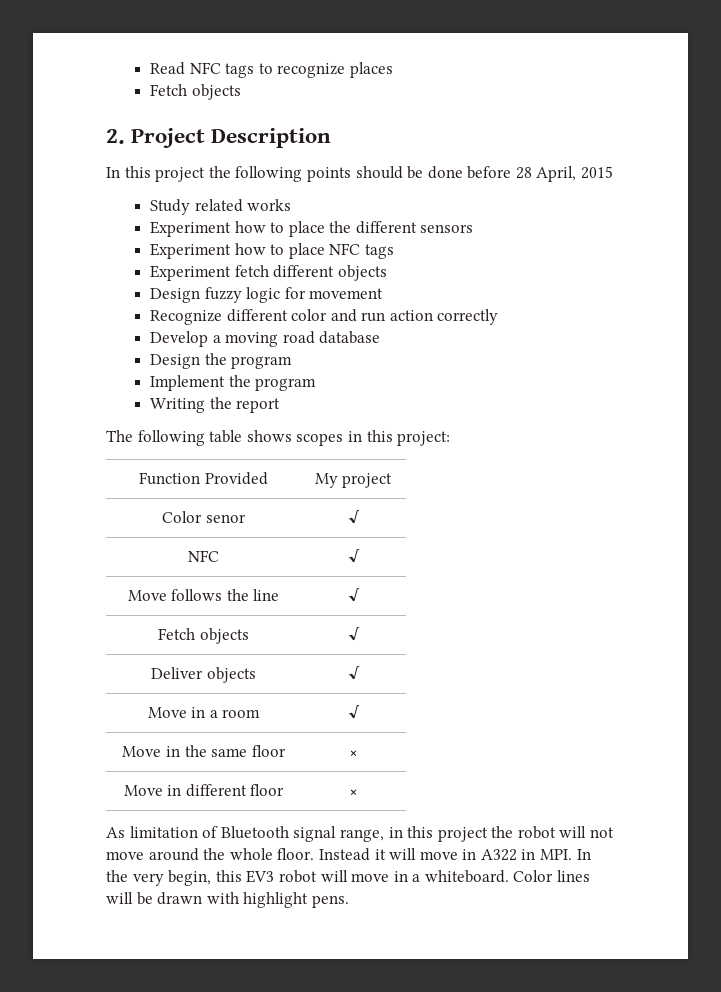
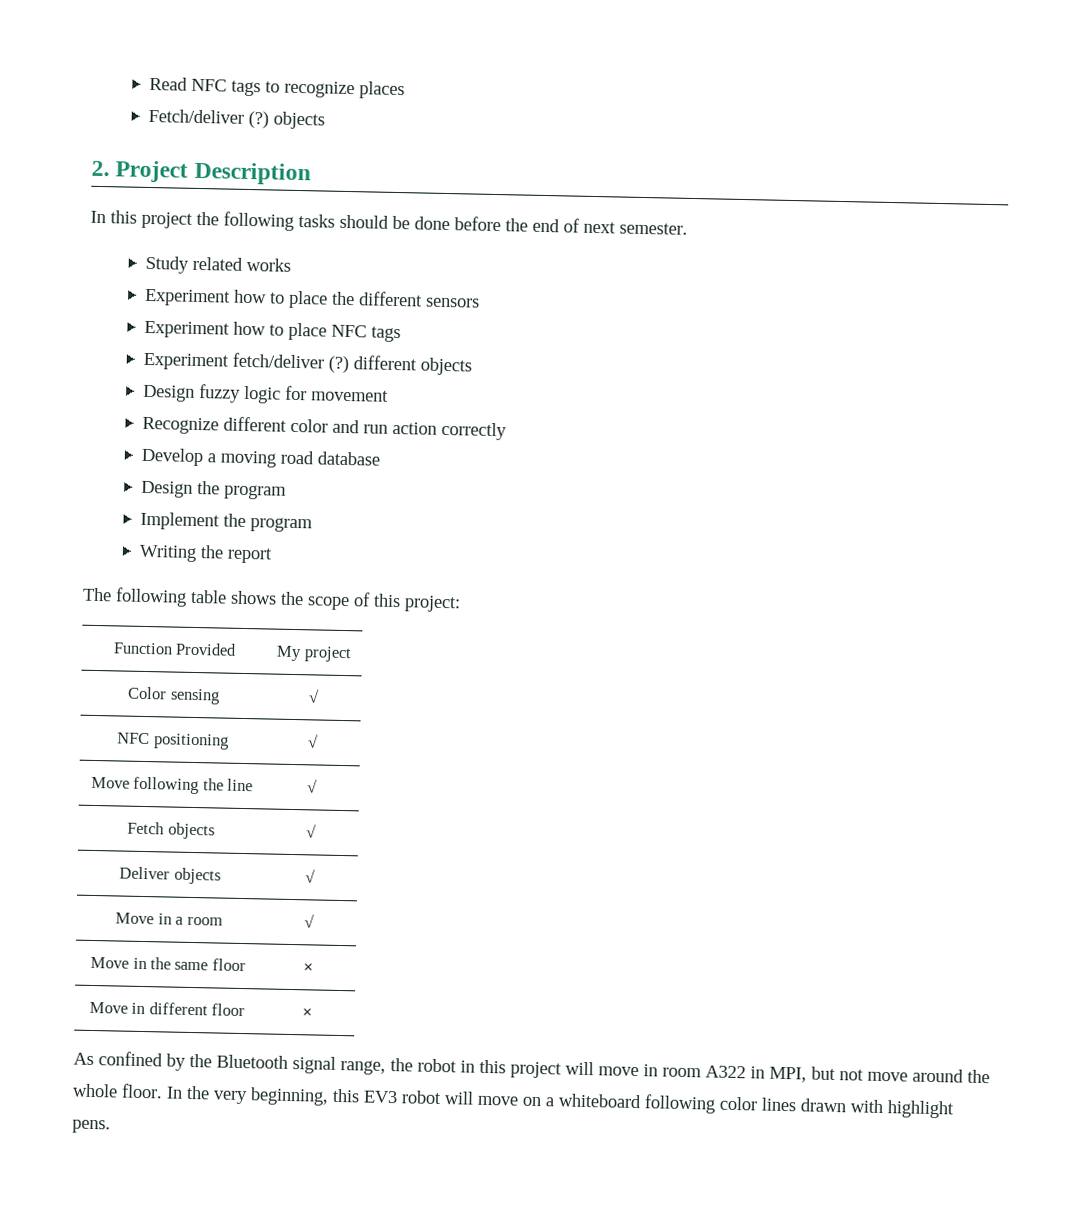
[149,84,187,96] Fetch -> [147,108,269,129] Fetch/deliver (?)
[306,167,351,182] points -> [298,214,335,228] tasks
[515,166,614,182] 28 April, 2015 -> [505,218,688,235] the end of next semester.
[234,265,269,277] fetch -> [231,352,349,374] fetch/deliver (?)
[296,431,362,446] scopes in -> [280,591,371,611] the scope of
[205,514,246,523] senor -> [169,688,220,705] sensing
[348,549,360,563] [127,589,223,601] | √ // Move follows -> [152,733,229,750] [307,734,319,749] [90,776,200,795] positioning | √ // Move following
[129,826,219,838] limitation of -> [98,1051,212,1071] confined by the
(384, 835) none -> [390,1058,457,1073] the robot
[491,826,587,839] the robot will -> [565,1061,836,1083] will move in room A322 in MPI, but
[318,848,573,861] Instead it will move in A322 in MPI. -> (163, 1091) none
[168,870,212,886] begin, -> [250,1087,329,1106] beginning,
[393,870,591,883] [106,892,153,905] in a whiteboard. Color lines will be -> [522,1093,797,1114] on a whiteboard following color lines

